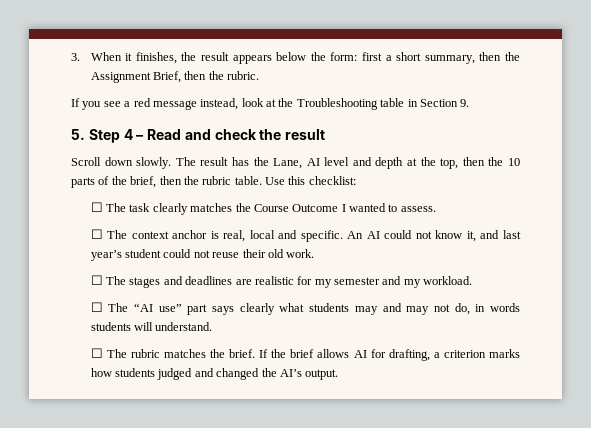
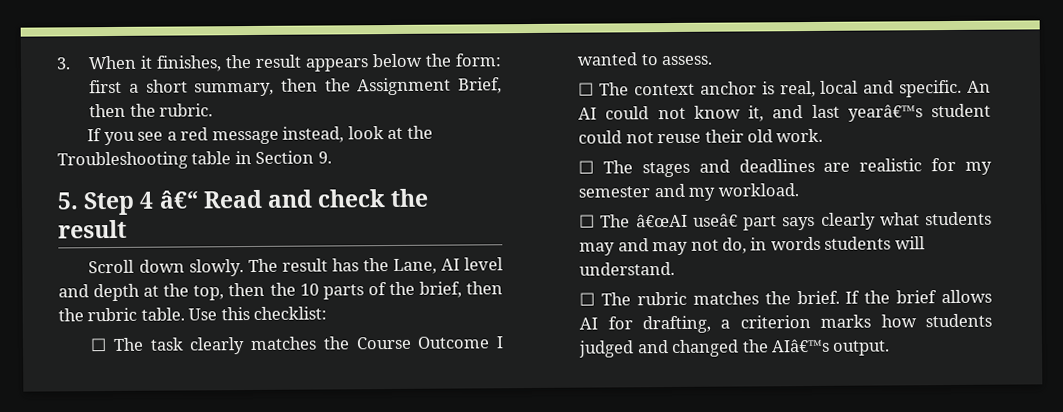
[136,135,144,140] – -> [158,190,199,209] â€“
[90,250,122,261] year’s -> [847,104,923,122] yearâ€™s
[134,303,182,312] “AI use” -> [635,213,738,228] â€œAI useâ€
[279,369,302,377] AI’s -> [770,338,830,353] AIâ€™s

